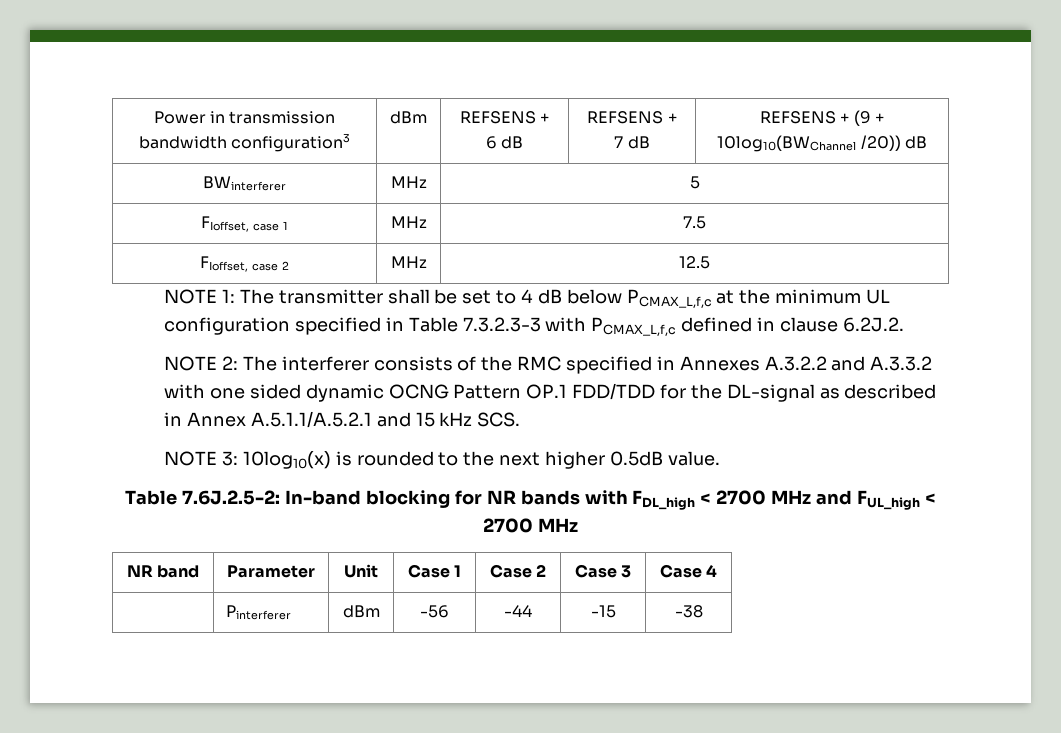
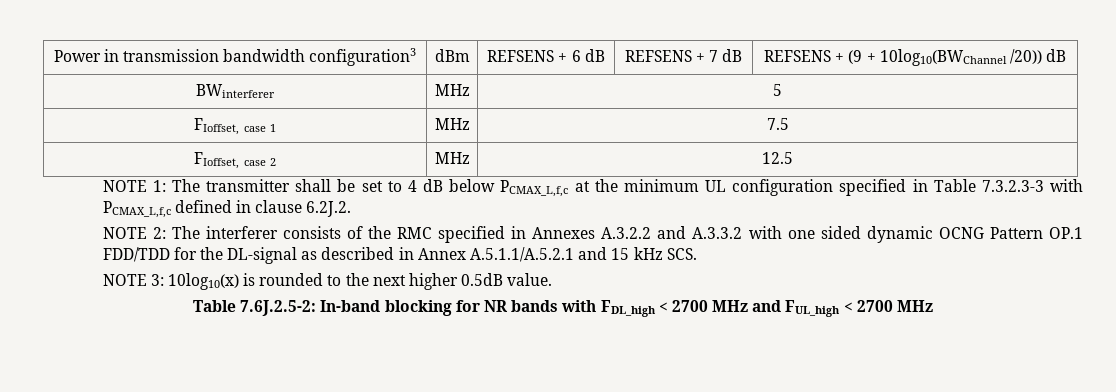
[126,565,200,578] [227,565,315,578] [344,564,378,578] [407,564,462,578] [489,564,547,578] [574,564,632,578] [659,564,718,578] [226,605,292,620] [342,605,380,618] [420,605,449,618] [504,605,532,617] [590,605,616,618] [674,605,703,618] // NR band | Parameter | Unit | Case 1 | Case 2 | Case 3 | Case 4 // | Pinterferer | dBm | -56 | -44 | -15 | -38 -> (933, 306) none

